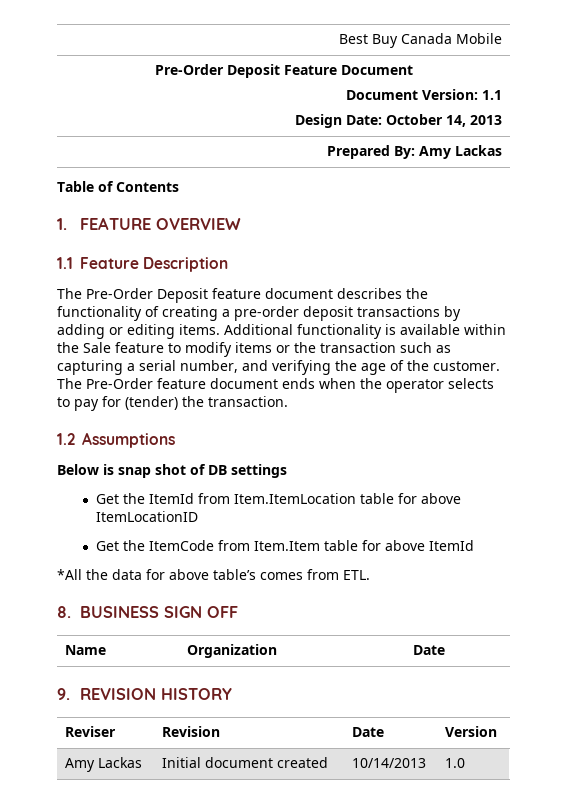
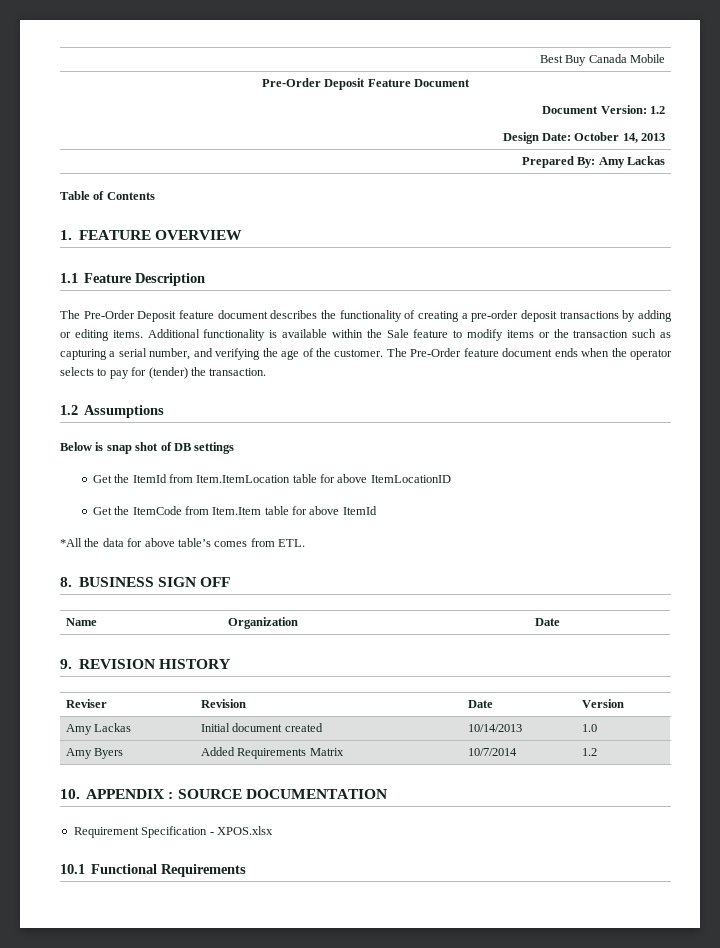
[481,90,502,100] 1.1 -> [650,106,666,114] 1.2
(466, 763) none -> [65,748,124,759] [200,747,344,759] [467,748,517,756] [581,748,597,756] [60,789,387,799] [73,826,273,838] [60,864,247,877] // Amy Byers | Added Requirements Matrix | 10/7/2014 | 1.2 // 10. APPENDIX : SOURCE DOCUMENTATION // Requirement Specification - XPOS.xlsx // 10.1 Functional Requirements

